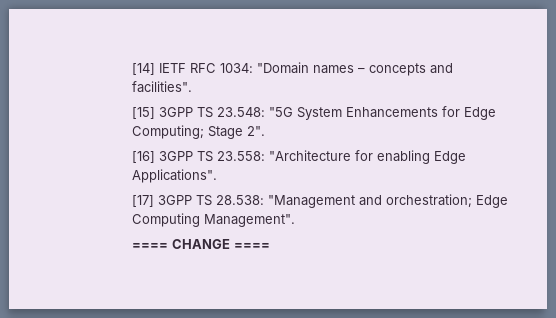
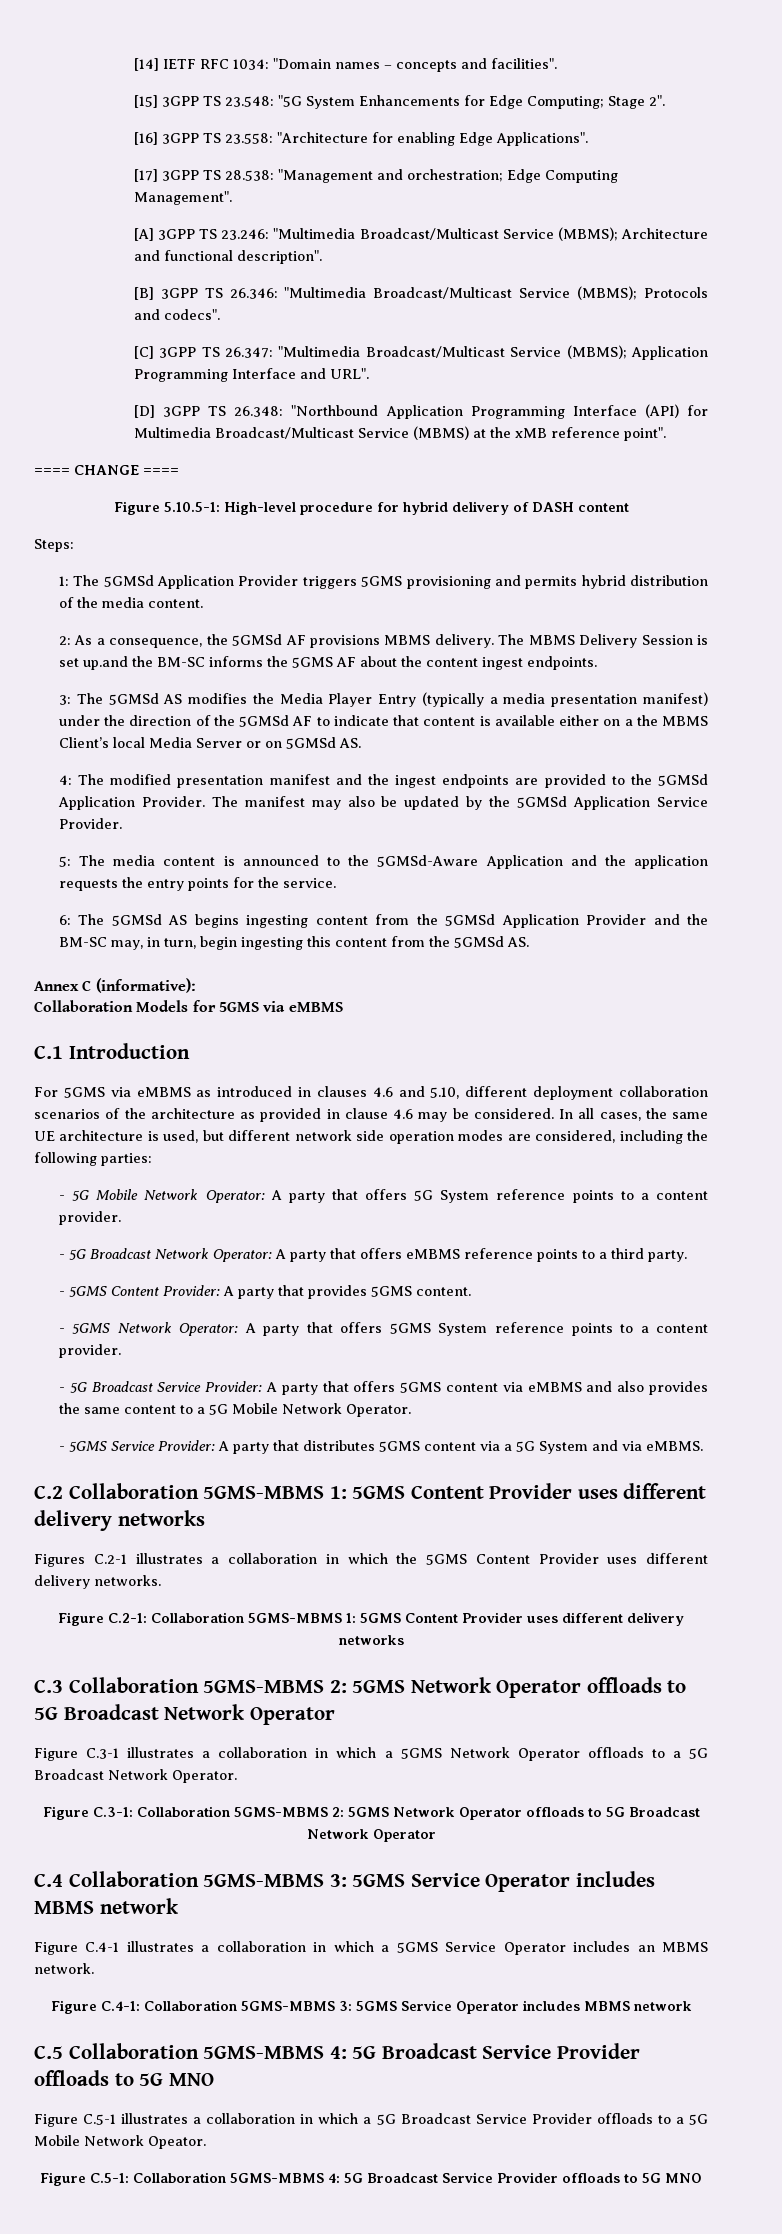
[131,239,270,249] ==== CHANGE ==== -> [133,227,708,241] [133,250,322,264] [133,286,708,300] [133,309,220,320] [133,345,708,360] [133,368,369,382] [133,404,708,419] [133,426,666,441] [34,465,179,475] [113,501,629,515] [34,539,74,552] [58,575,708,589] [58,597,203,608] [58,634,708,648] [58,656,597,670] [58,692,709,707] [58,715,708,727] [58,737,361,749] [58,774,708,788] [57,796,709,810] [58,818,122,829] [58,855,709,869] [58,877,336,891] [58,914,709,928] [58,936,529,950] [34,978,196,993] [34,1000,343,1012] [34,1043,190,1059] [34,1086,708,1100] [34,1108,708,1122] [34,1130,708,1144] [34,1152,152,1166] [58,1189,708,1203] [58,1211,121,1225] [58,1248,687,1262] [58,1285,471,1299] [58,1322,708,1336] [58,1344,121,1358] [58,1381,708,1395] [58,1403,411,1417] [58,1440,703,1454] [34,1483,707,1499] [34,1510,205,1531] [34,1553,708,1567] [34,1575,161,1589] [58,1612,684,1626] [338,1635,404,1645] [34,1677,687,1698] [34,1704,335,1725] [34,1747,708,1761] [34,1769,237,1783] [42,1806,700,1820] [306,1829,436,1842] [34,1871,655,1892] [34,1898,179,1914] [34,1941,708,1955] [34,1963,94,1974] [50,2000,692,2014] [34,2043,640,2059] [34,2070,214,2086] [34,2113,709,2127] [34,2135,206,2149] [40,2172,702,2186] [A] 3GPP TS 23.246: "Multimedia Broadcast/Multicast Service (MBMS); Architecture and functional description". // [B] 3GPP TS 26.346: "Multimedia Broadcast/Multicast Service (MBMS); Protocols and codecs". // [C] 3GPP TS 26.347: "Multimedia Broadcast/Multicast Service (MBMS); Application Programming Interface and URL". // [D] 3GPP TS 26.348: "Northbound Application Programming Interface (API) for Multimedia Broadcast/Multicast Service (MBMS) at the xMB reference point". // ==== CHANGE ==== // Figure 5.10.5-1: High-level procedure for hybrid delivery of DASH content // Steps: // 1: The 5GMSd Application Provider triggers 5GMS provisioning and permits hybrid distribution of the media content. // 2: As a consequence, the 5GMSd AF provisions MBMS delivery. The MBMS Delivery Session is set up.and the BM-SC informs the 5GMS AF about the content ingest endpoints. // 3: The 5GMSd AS modifies the Media Player Entry (typically a media presentation manifest) under the direction of the 5GMSd AF to indicate that content is available either on a the MBMS Client’s local Media Server or on 5GMSd AS. // 4: The modified presentation manifest and the ingest endpoints are provided to the 5GMSd Application Provider. The manifest may also be updated by the 5GMSd Application Service Provider. // 5: The media content is announced to the 5GMSd-Aware Application and the application requests the entry points for the service. // 6: The 5GMSd AS begins ingesting content from the 5GMSd Application Provider and the BM-SC may, in turn, begin ingesting this content from the 5GMSd AS. // Annex C (informative): // Collaboration Models for 5GMS via eMBMS // C.1 Introduction // For 5GMS via eMBMS as introduced in clauses 4.6 and 5.10, different deployment collaboration scenarios of the architecture as provided in clause 4.6 may be considered. In all cases, the same UE architecture is used, but different network side operation modes are considered, including the following parties: // - 5G Mobile Network Operator: A party that offers 5G System reference points to a content provider. // - 5G Broadcast Network Operator: A party that offers eMBMS reference points to a third party. // - 5GMS Content Provider: A party that provides 5GMS content. // - 5GMS Network Operator: A party that offers 5GMS System reference points to a content provider. // - 5G Broadcast Service Provider: A party that offers 5GMS content via eMBMS and also provides the same content to a 5G Mobile Network Operator. // - 5GMS Service Provider: A party that distributes 5GMS content via a 5G System and via eMBMS. // C.2 Collaboration 5GMS-MBMS 1: 5GMS Content Provider uses different delivery networks // Figures C.2-1 illustrates a collaboration in which the 5GMS Content Provider uses different delivery networks. // Figure C.2-1: Collaboration 5GMS-MBMS 1: 5GMS Content Provider uses different delivery networks // C.3 Collaboration 5GMS-MBMS 2: 5GMS Network Operator offloads to 5G Broadcast Network Operator // Figure C.3-1 illustrates a collaboration in which a 5GMS Network Operator offloads to a 5G Broadcast Network Operator. // Figure C.3-1: Collaboration 5GMS-MBMS 2: 5GMS Network Operator offloads to 5G Broadcast Network Operator // C.4 Collaboration 5GMS-MBMS 3: 5GMS Service Operator includes MBMS network // Figure C.4-1 illustrates a collaboration in which a 5GMS Service Operator includes an MBMS network. // Figure C.4-1: Collaboration 5GMS-MBMS 3: 5GMS Service Operator includes MBMS network // C.5 Collaboration 5GMS-MBMS 4: 5G Broadcast Service Provider offloads to 5G MNO // Figure C.5-1 illustrates a collaboration in which a 5G Broadcast Service Provider offloads to a 5G Mobile Network Opeator. // Figure C.5-1: Collaboration 5GMS-MBMS 4: 5G Broadcast Service Provider offloads to 5G MNO

